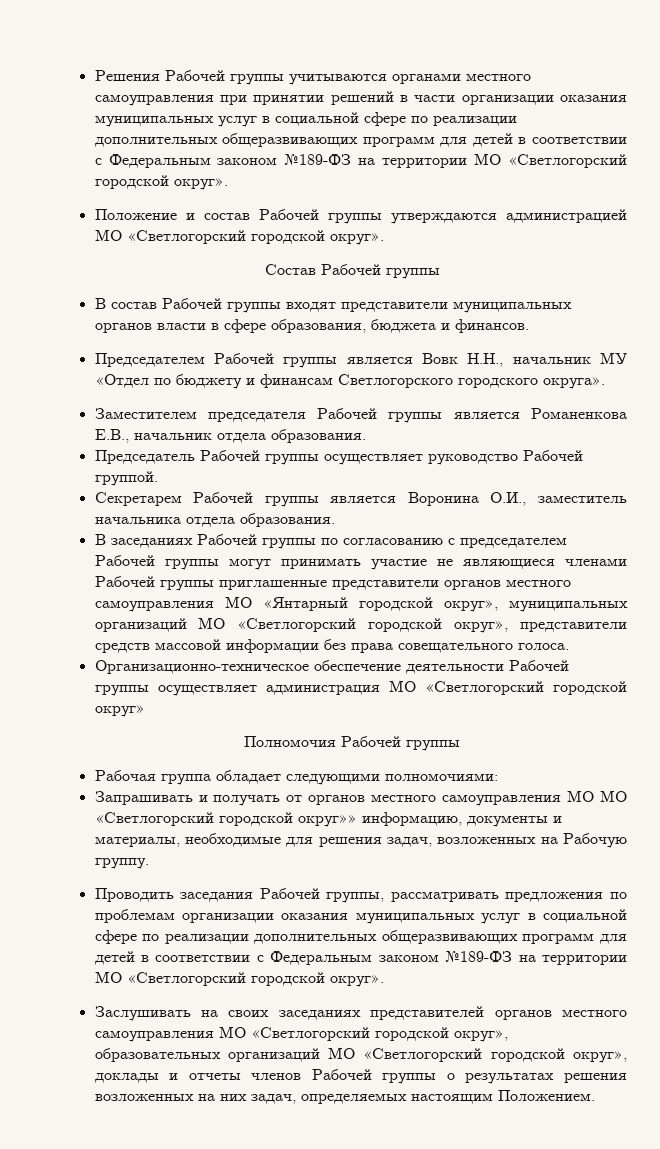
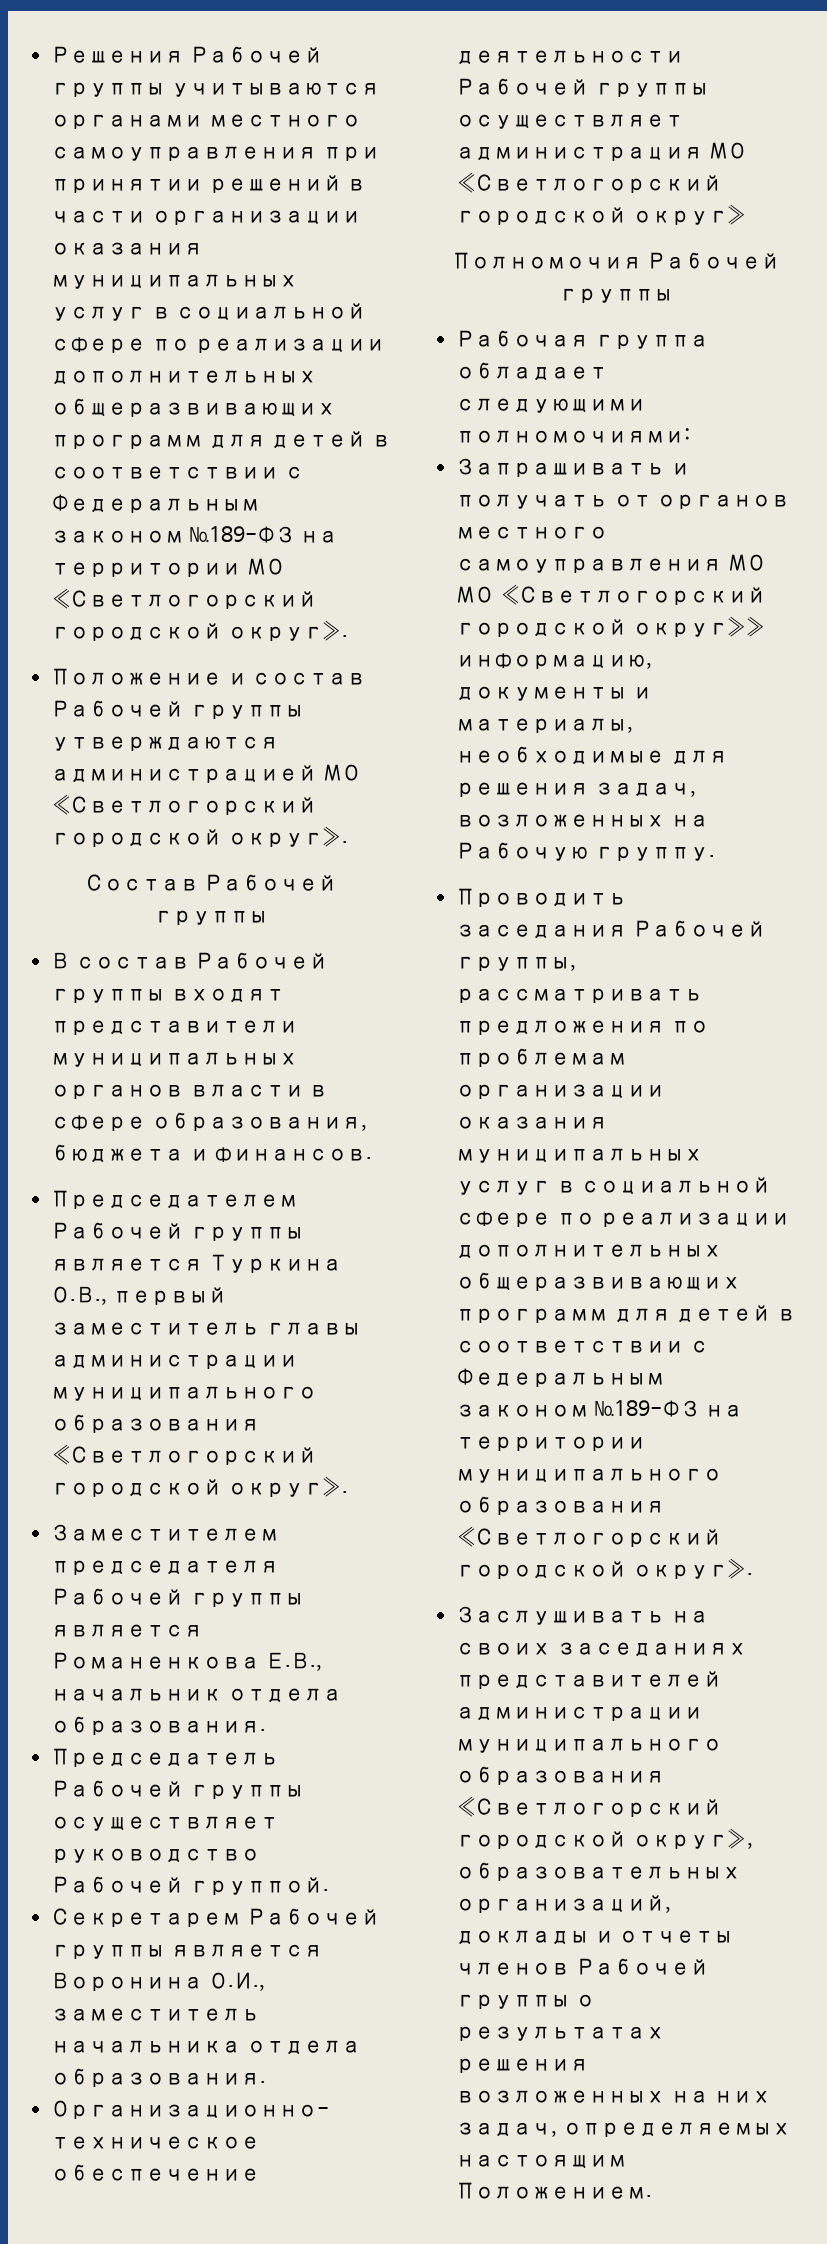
[421,352,627,367] [94,374,605,389] Вовк Н.Н., начальник МУ «Отдел по бюджету и финансам Светлогорского городского округа». -> [208,1254,342,1273] [51,1286,227,1305] [51,1322,361,1335] [51,1354,299,1369] [51,1386,318,1401] [51,1414,261,1433] [51,1444,318,1465] [51,1476,348,1497] Туркина О.В., первый заместитель главы администрации муниципального образования «Светлогорский городской округ».
[94,534,567,549] [94,555,627,570] [94,576,571,591] [94,596,628,612] [94,617,627,633] [94,639,569,653] // В заседаниях Рабочей группы по согласованию с председателем Рабочей группы могут принимать участие не являющиеся членами Рабочей группы приглашенные представители органов местного самоуправления МО «Янтарный городской округ», муниципальных организаций МО «Светлогорский городской округ», представители средств массовой информации без права совещательного голоса. -> (267, 2077) none
[94,971,122,983] МО -> [456,1468,723,1483] [456,1496,666,1515] муниципального образования
[494,1009,627,1020] [94,1026,508,1042] [94,1047,627,1063] органов местного самоуправления МО «Светлогорский городской округ», образовательных организаций МО «Светлогорский городской округ», -> [456,1706,704,1721] [456,1738,723,1753] [456,1766,666,1785] [456,1796,723,1817] [456,1828,753,1849] [456,1862,742,1881] [456,1895,672,1913] администрации муниципального образования «Светлогорский городской округ», образовательных организаций,

